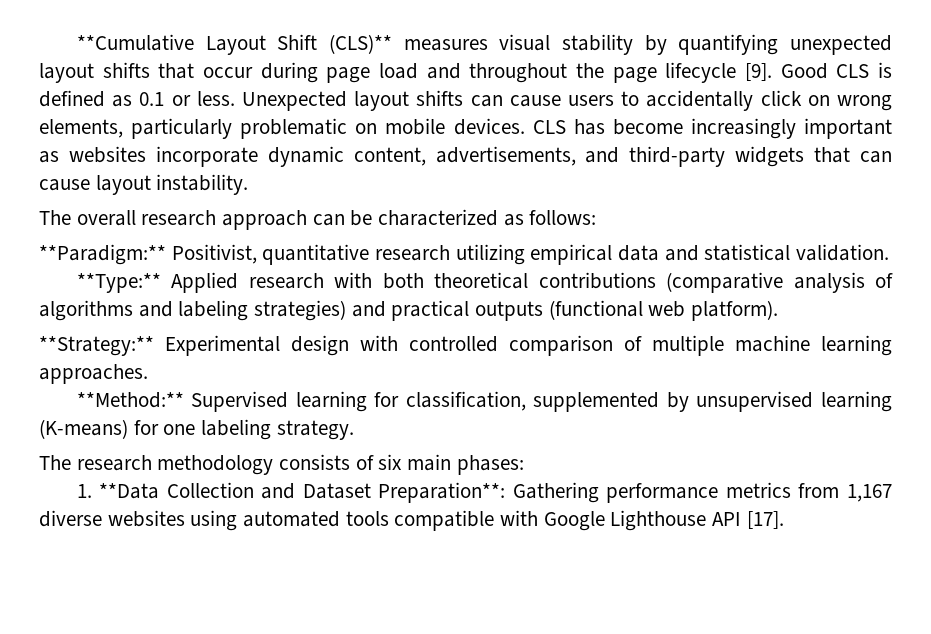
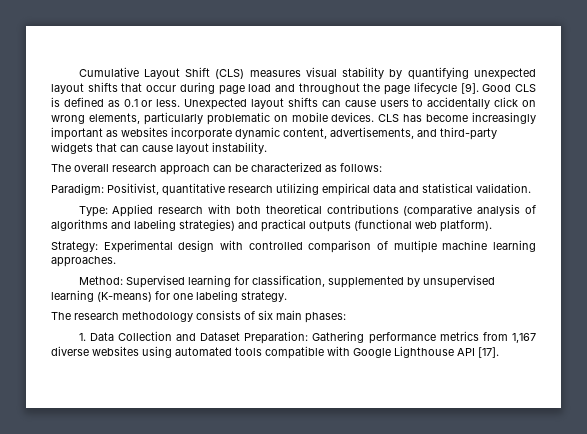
[76,34,194,51] **Cumulative -> [78,67,139,77] Cumulative
[328,34,392,54] (CLS)** -> [215,69,245,79] (CLS)
[39,244,166,265] **Paradigm:** -> [51,183,104,195] Paradigm:
[76,273,161,293] **Type:** -> [78,206,108,217] Type:
[39,336,154,356] **Strategy:** -> [51,241,98,252] Strategy:
[76,392,184,408] **Method:** -> [78,276,123,285] Method:
[99,483,160,499] **Data -> [89,332,114,341] Data
[378,482,506,503] Preparation**: -> [244,331,309,344] Preparation:

